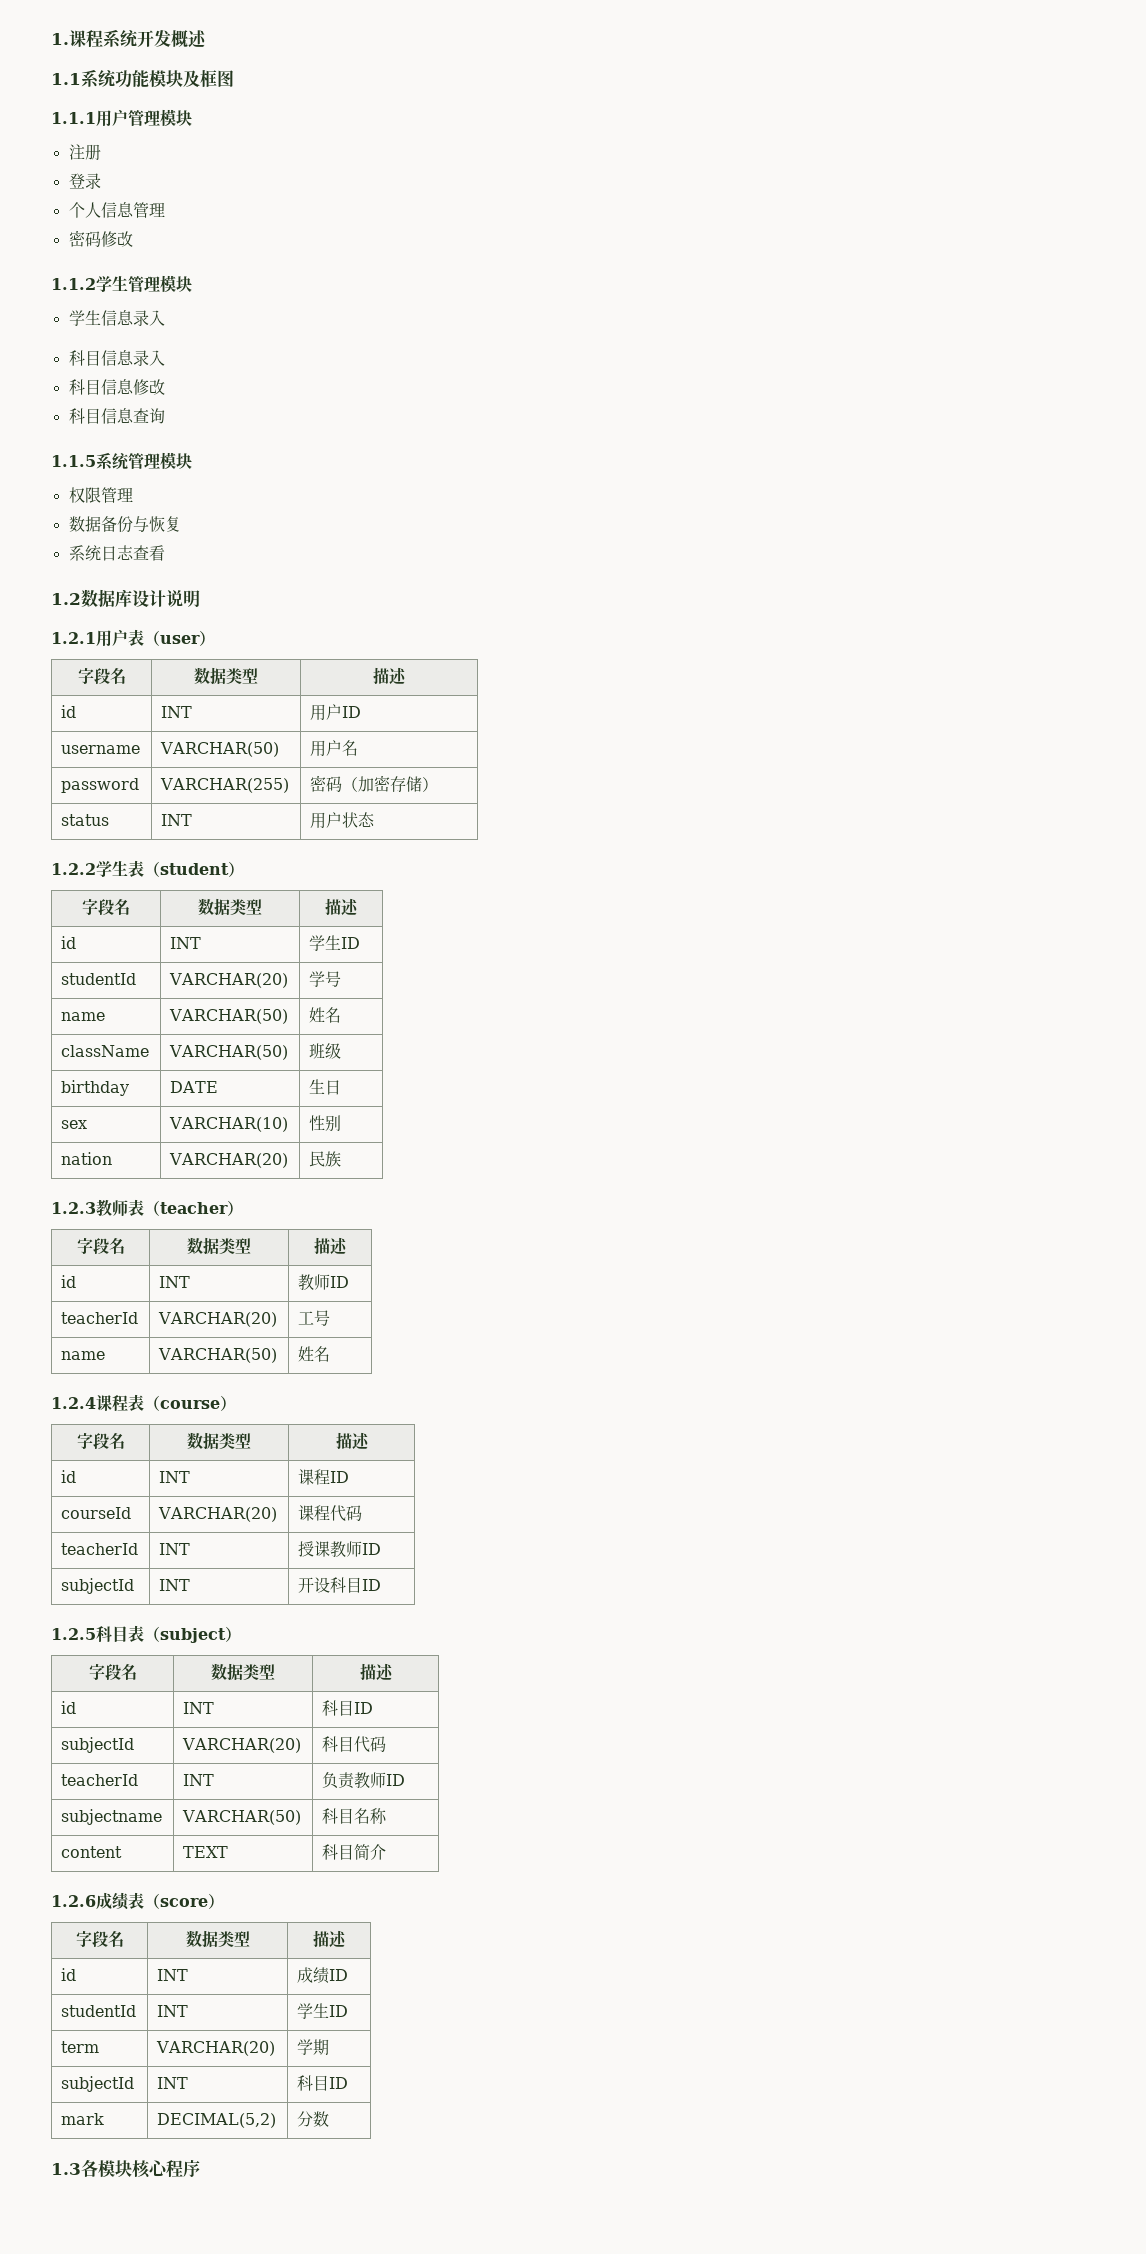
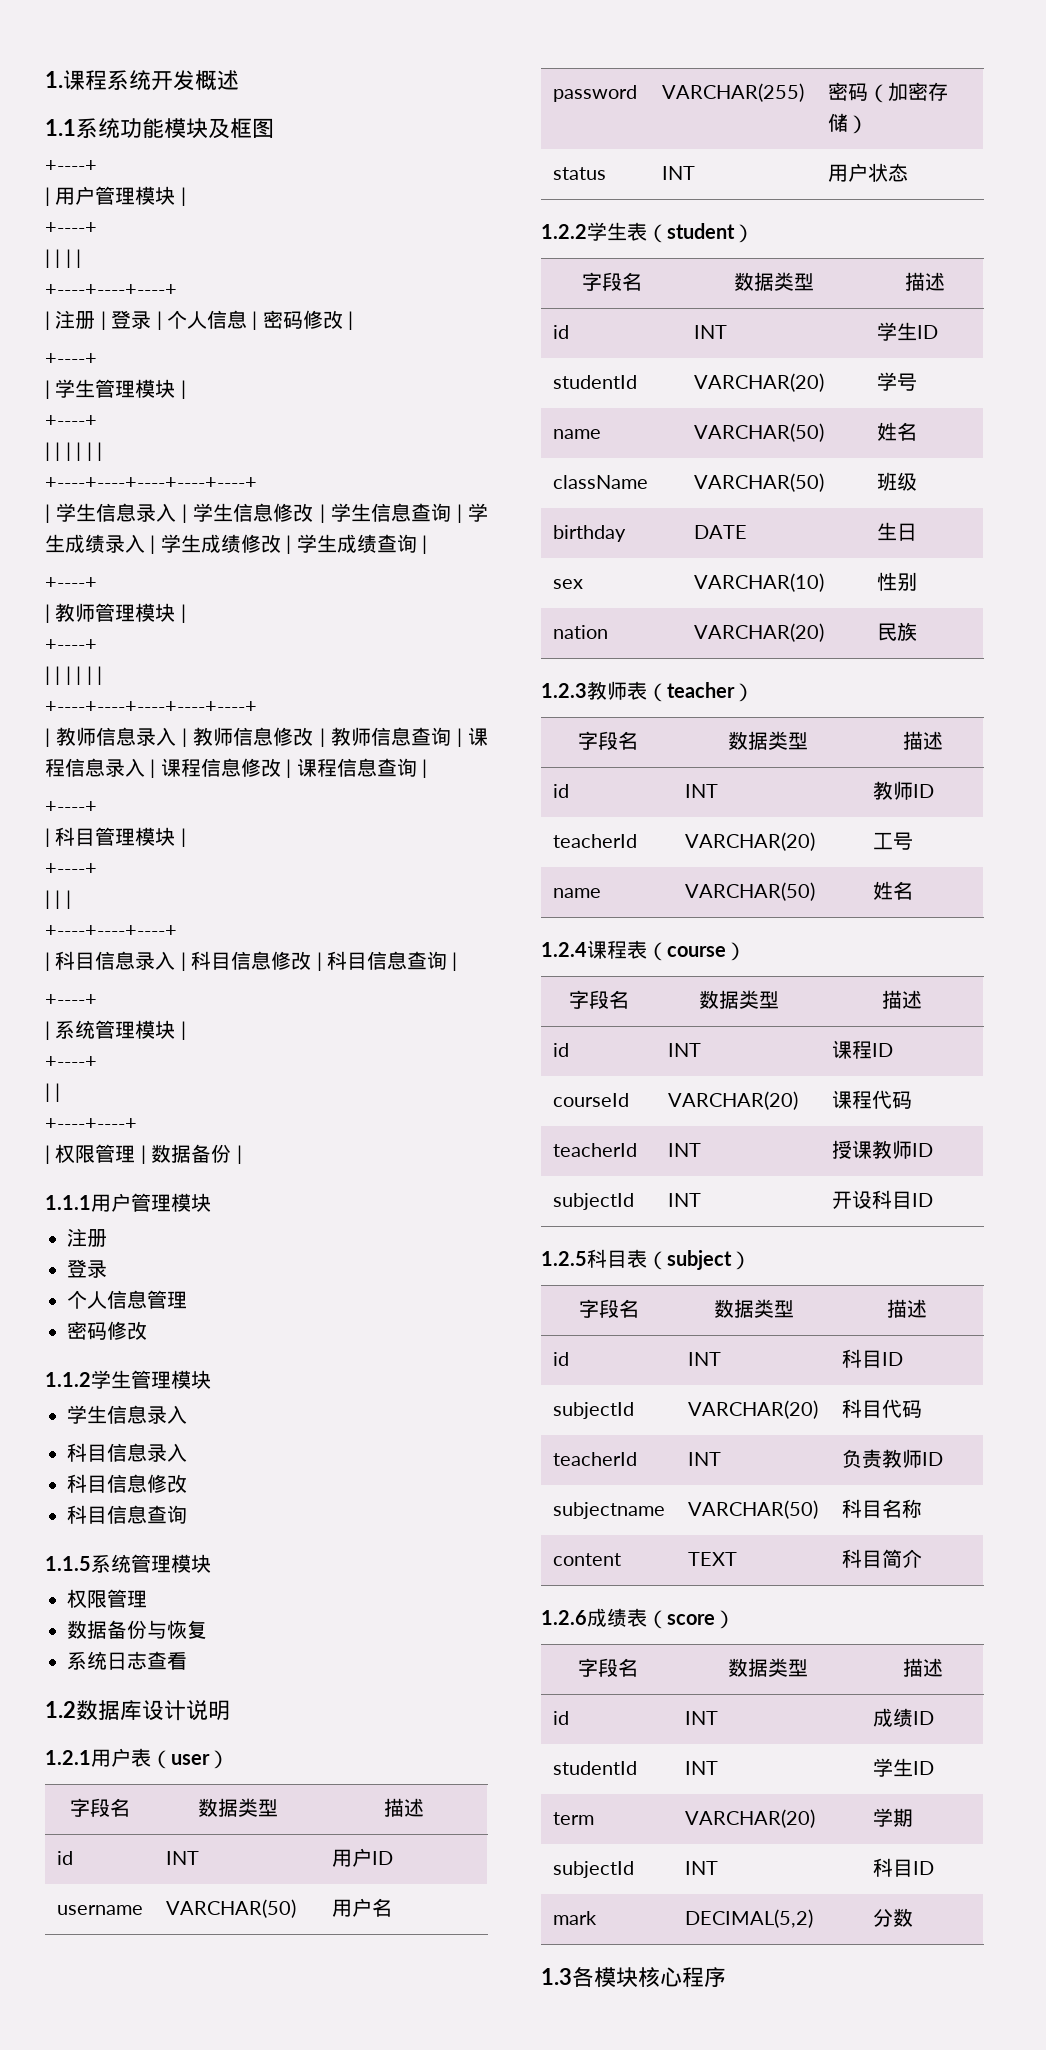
(234, 78) none -> [45,160,97,172] [45,186,186,206] [45,222,97,234] [45,249,82,268] [45,284,177,296] [45,310,354,330] [45,353,97,365] [45,379,186,399] [45,415,97,427] [45,442,102,461] [45,477,257,489] [45,503,489,523] [45,534,427,554] [45,577,97,589] [45,603,186,623] [45,639,97,651] [45,666,102,685] [45,701,257,713] [45,727,489,747] [45,758,427,778] [45,801,97,813] [45,827,186,847] [45,863,97,875] [45,890,71,909] [45,925,177,937] [45,951,458,971] [45,994,97,1006] [45,1020,186,1040] [45,1056,97,1068] [45,1083,61,1102] [45,1118,137,1130] [45,1144,242,1164] // +----+ // | 用户管理模块 | // +----+ // | | | | // +----+----+----+ // | 注册 | 登录 | 个人信息 | 密码修改 | // +----+ // | 学生管理模块 | // +----+ // | | | | | | // +----+----+----+----+----+ // | 学生信息录入 | 学生信息修改 | 学生信息查询 | 学生成绩录入 | 学生成绩修改 | 学生成绩查询 | // +----+ // | 教师管理模块 | // +----+ // | | | | | | // +----+----+----+----+----+ // | 教师信息录入 | 教师信息修改 | 教师信息查询 | 课程信息录入 | 课程信息修改 | 课程信息查询 | // +----+ // | 科目管理模块 | // +----+ // | | | // +----+----+----+ // | 科目信息录入 | 科目信息修改 | 科目信息查询 | // +----+ // | 系统管理模块 | // +----+ // | | // +----+----+ // | 权限管理 | 数据备份 |

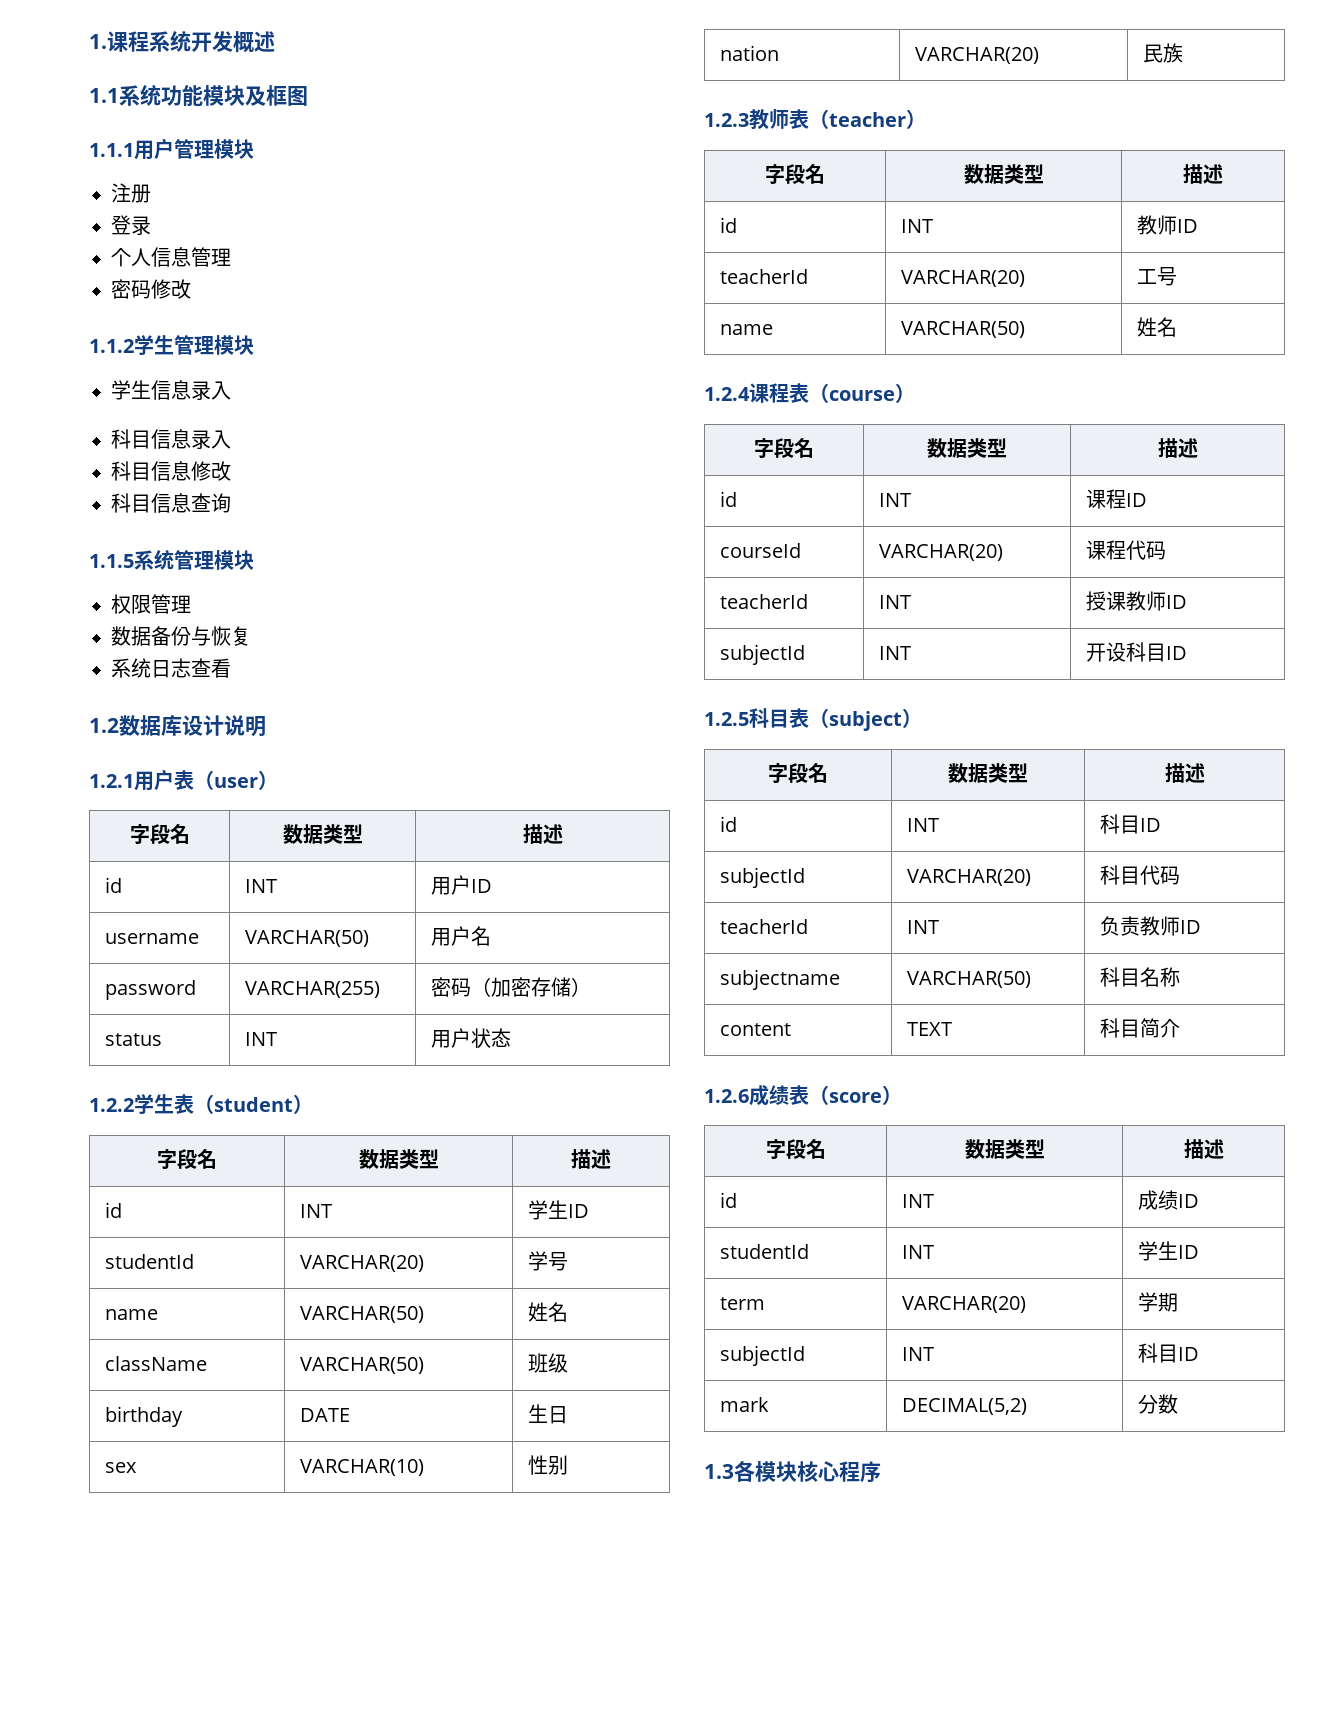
[45,160,97,172] [45,186,186,206] [45,222,97,234] [45,249,82,268] [45,284,177,296] [45,310,354,330] [45,353,97,365] [45,379,186,399] [45,415,97,427] [45,442,102,461] [45,477,257,489] [45,503,489,523] [45,534,427,554] [45,577,97,589] [45,603,186,623] [45,639,97,651] [45,666,102,685] [45,701,257,713] [45,727,489,747] [45,758,427,778] [45,801,97,813] [45,827,186,847] [45,863,97,875] [45,890,71,909] [45,925,177,937] [45,951,458,971] [45,994,97,1006] [45,1020,186,1040] [45,1056,97,1068] [45,1083,61,1102] [45,1118,137,1130] [45,1144,242,1164] // +----+ // | 用户管理模块 | // +----+ // | | | | // +----+----+----+ // | 注册 | 登录 | 个人信息 | 密码修改 | // +----+ // | 学生管理模块 | // +----+ // | | | | | | // +----+----+----+----+----+ // | 学生信息录入 | 学生信息修改 | 学生信息查询 | 学生成绩录入 | 学生成绩修改 | 学生成绩查询 | // +----+ // | 教师管理模块 | // +----+ // | | | | | | // +----+----+----+----+----+ // | 教师信息录入 | 教师信息修改 | 教师信息查询 | 课程信息录入 | 课程信息修改 | 课程信息查询 | // +----+ // | 科目管理模块 | // +----+ // | | | // +----+----+----+ // | 科目信息录入 | 科目信息修改 | 科目信息查询 | // +----+ // | 系统管理模块 | // +----+ // | | // +----+----+ // | 权限管理 | 数据备份 | -> (308, 96) none

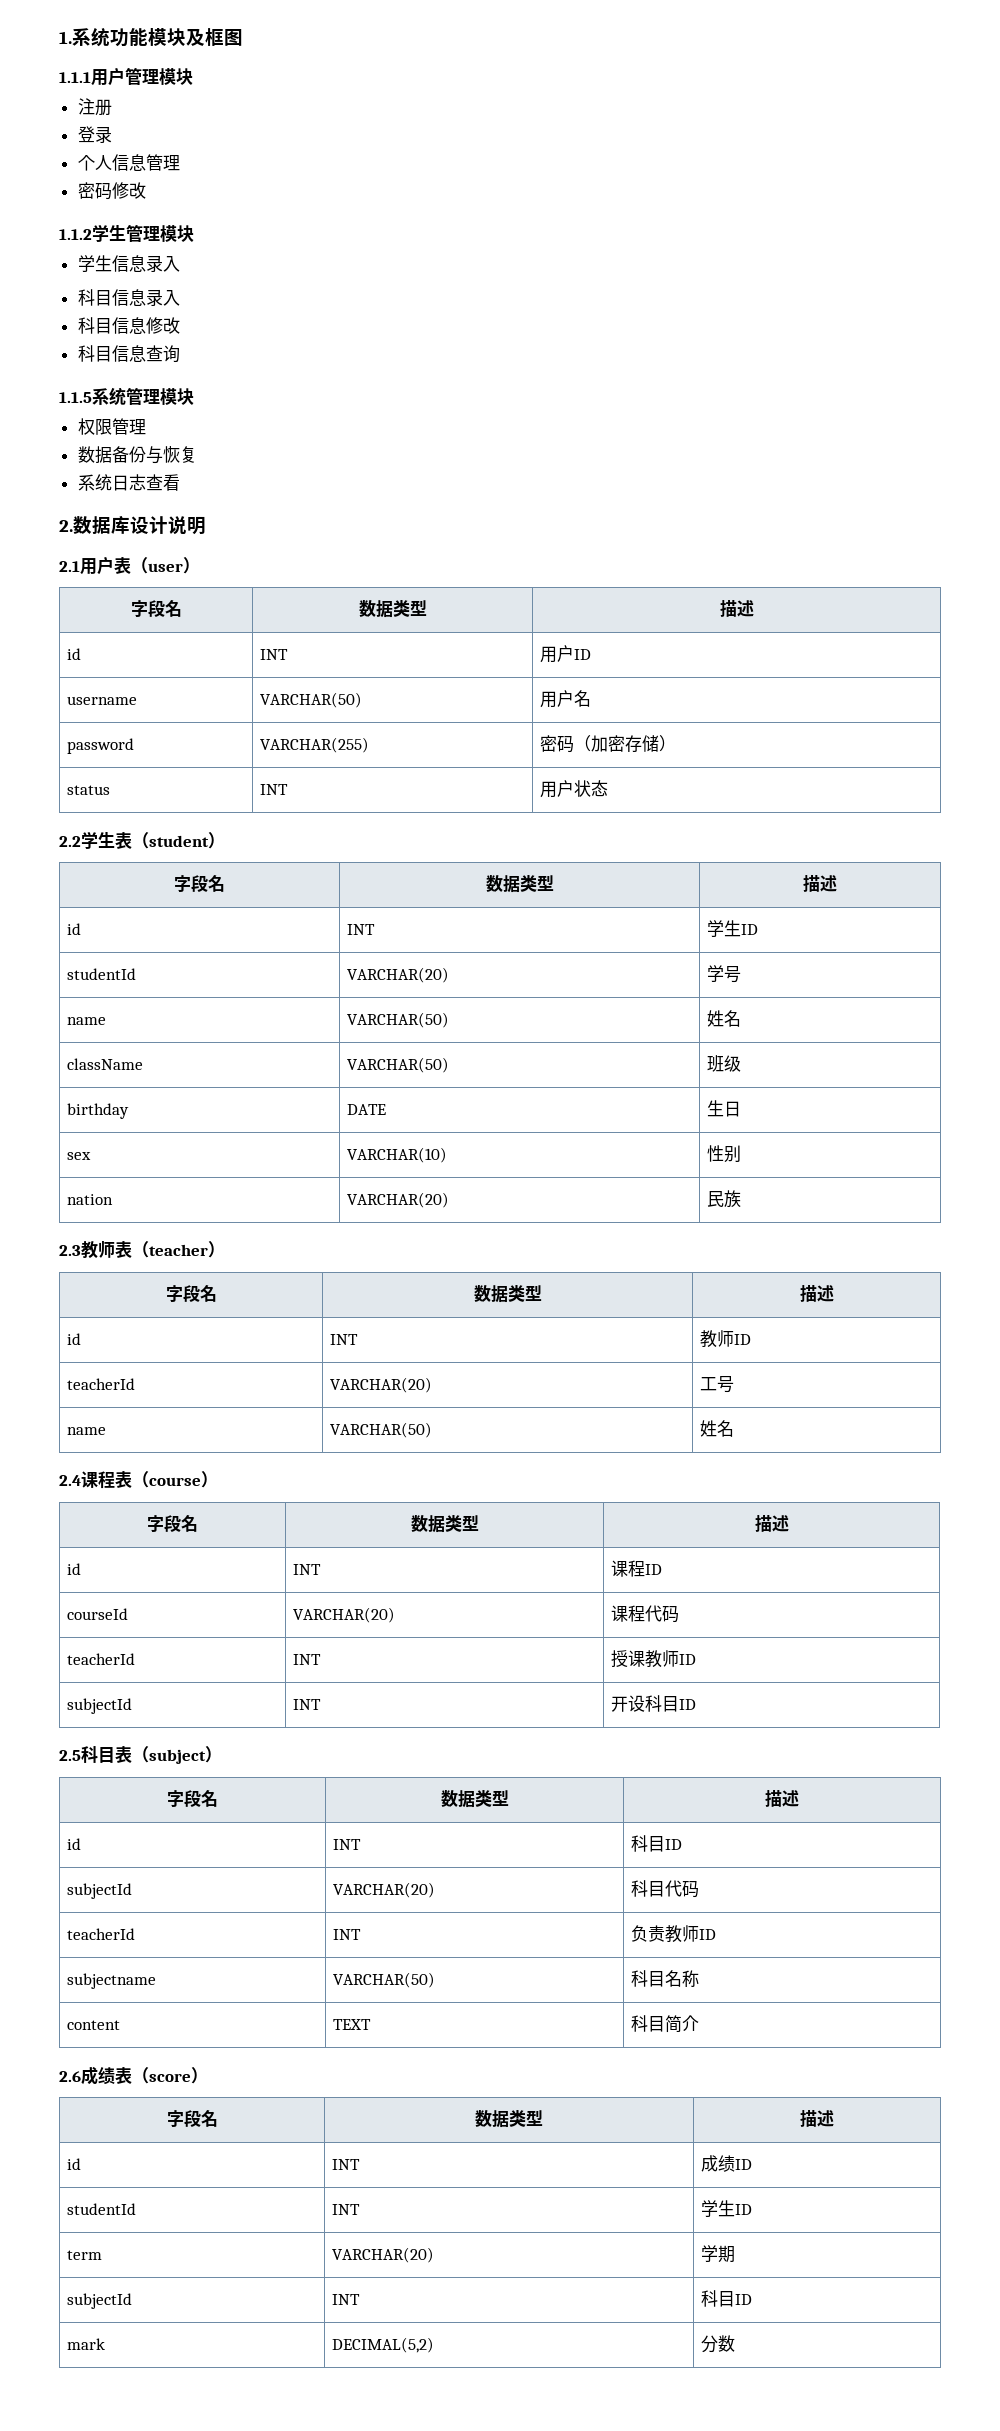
[107,30,275,53] [89,88,119,103] 课程系统开发概述 // 1.1 -> (72, 37) none
[89,718,119,733] 1.2 -> [59,520,73,532] 2.
[89,774,134,788] 1.2.1 -> [59,561,80,572] 2.1
[89,1098,134,1112] 1.2.2 -> [59,836,81,847] 2.2
[704,113,749,127] 1.2.3 -> [59,1245,81,1256] 2.3
[704,387,750,401] 1.2.4 -> [59,1475,81,1486] 2.4
[704,712,749,726] 1.2.5 -> [59,1750,81,1761] 2.5
[704,1089,749,1103] 1.2.6 -> [59,2071,81,2082] 2.6
[704,1460,881,1483] // 1.3各模块核心程序 -> (735, 2343) none

